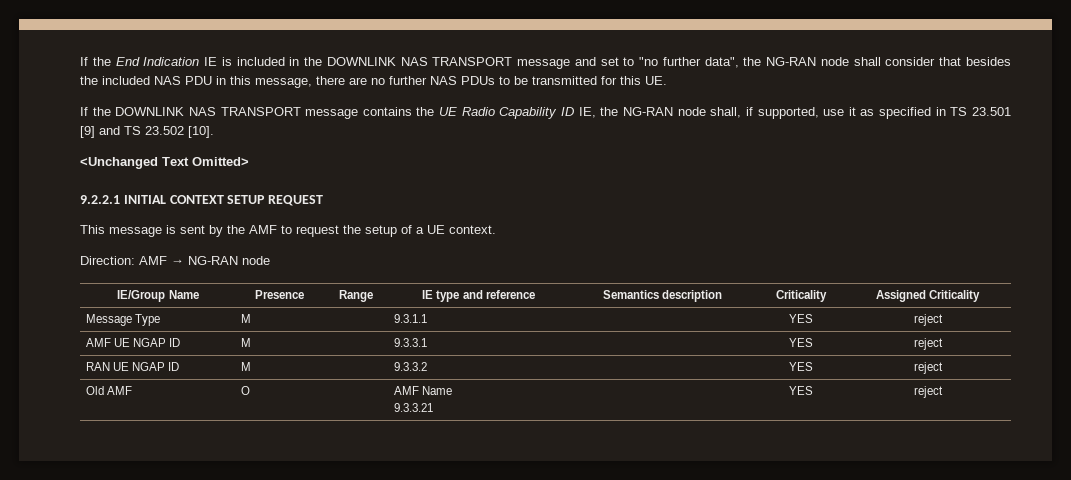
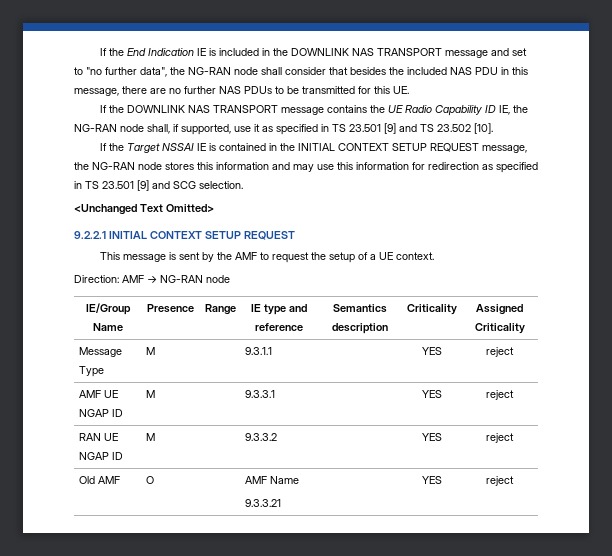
(214, 132) none -> [100,143,528,153] [74,162,538,173] [74,180,243,191] // If the Target NSSAI IE is contained in the INITIAL CONTEXT SETUP REQUEST message, the NG-RAN node stores this information and may use this information for redirection as specified in TS 23.501 [9] and SCG selection.

